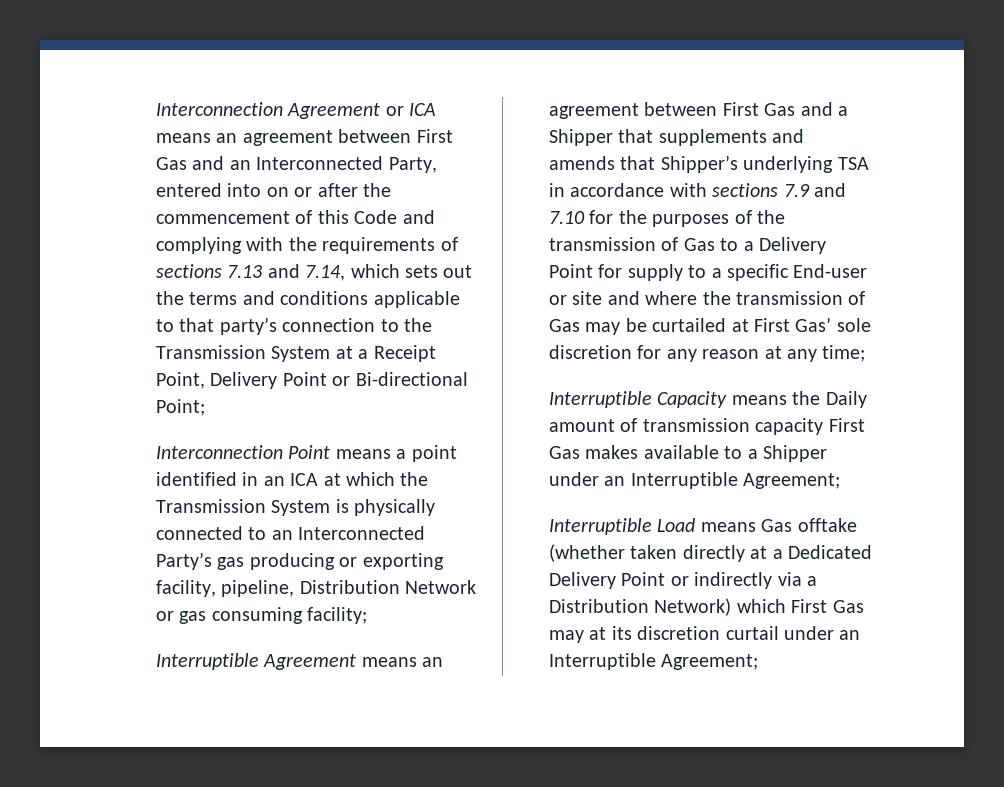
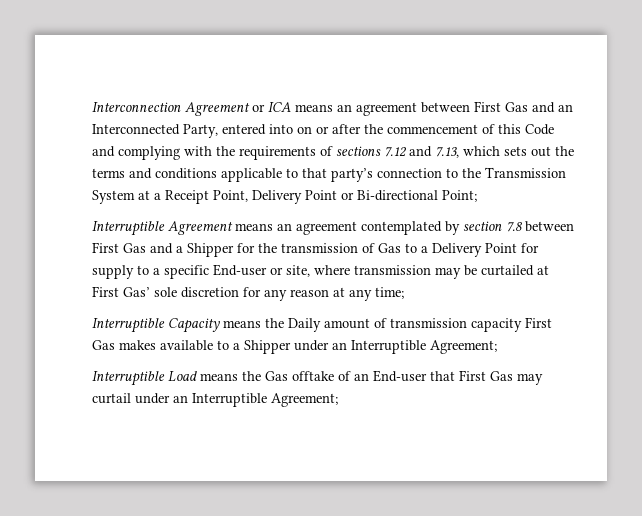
[227,264,346,281] 7.13 and 7.14, -> [383,146,459,158] 7.12 and 7.13,
[155,445,457,462] [155,472,429,486] [155,499,436,516] [155,526,426,540] [155,552,444,570] [155,580,477,597] [155,607,368,624] // Interconnection Point means a point identified in an ICA at which the Transmission System is physically connected to an Interconnected Party’s gas producing or exporting facility, pipeline, Distribution Network or gas consuming facility; -> (477, 196) none
(639, 111) none -> [360,221,523,235] contemplated by section 7.8
[618,129,805,146] [548,155,869,173] [548,183,846,197] [548,210,752,227] that supplements and amends that Shipper’s underlying TSA in accordance with sections 7.9 and 7.10 for the purposes of -> [236,243,255,253] for
[572,291,866,305] [548,319,580,332] site and where the transmission of Gas -> [285,265,431,277] site, where transmission
(756, 527) none -> [241,371,261,381] the
[548,544,872,562] [548,572,817,589] [548,598,864,616] [548,626,721,643] (whether taken directly at a Dedicated Delivery Point or indirectly via a Distribution Network) which First Gas may at its discretion -> [337,370,543,385] of an End-user that First Gas may

